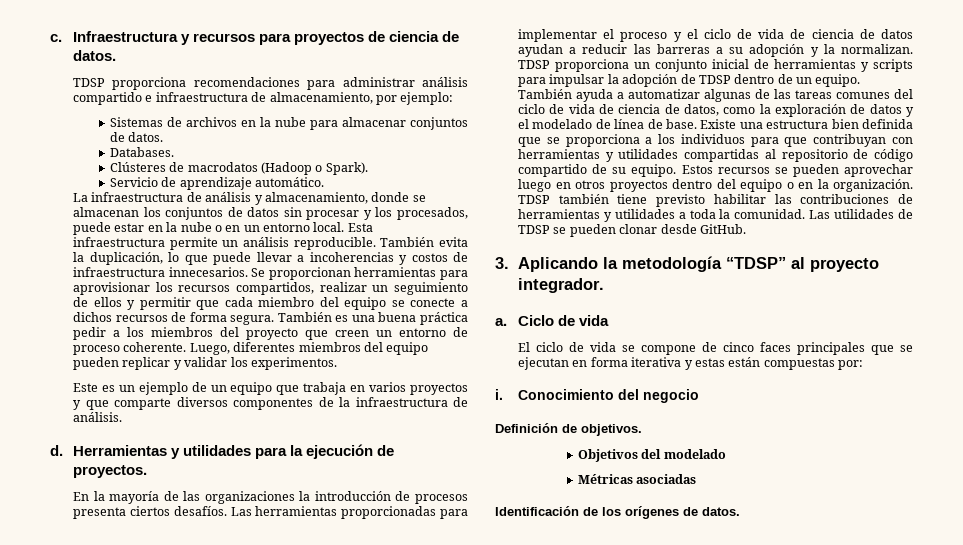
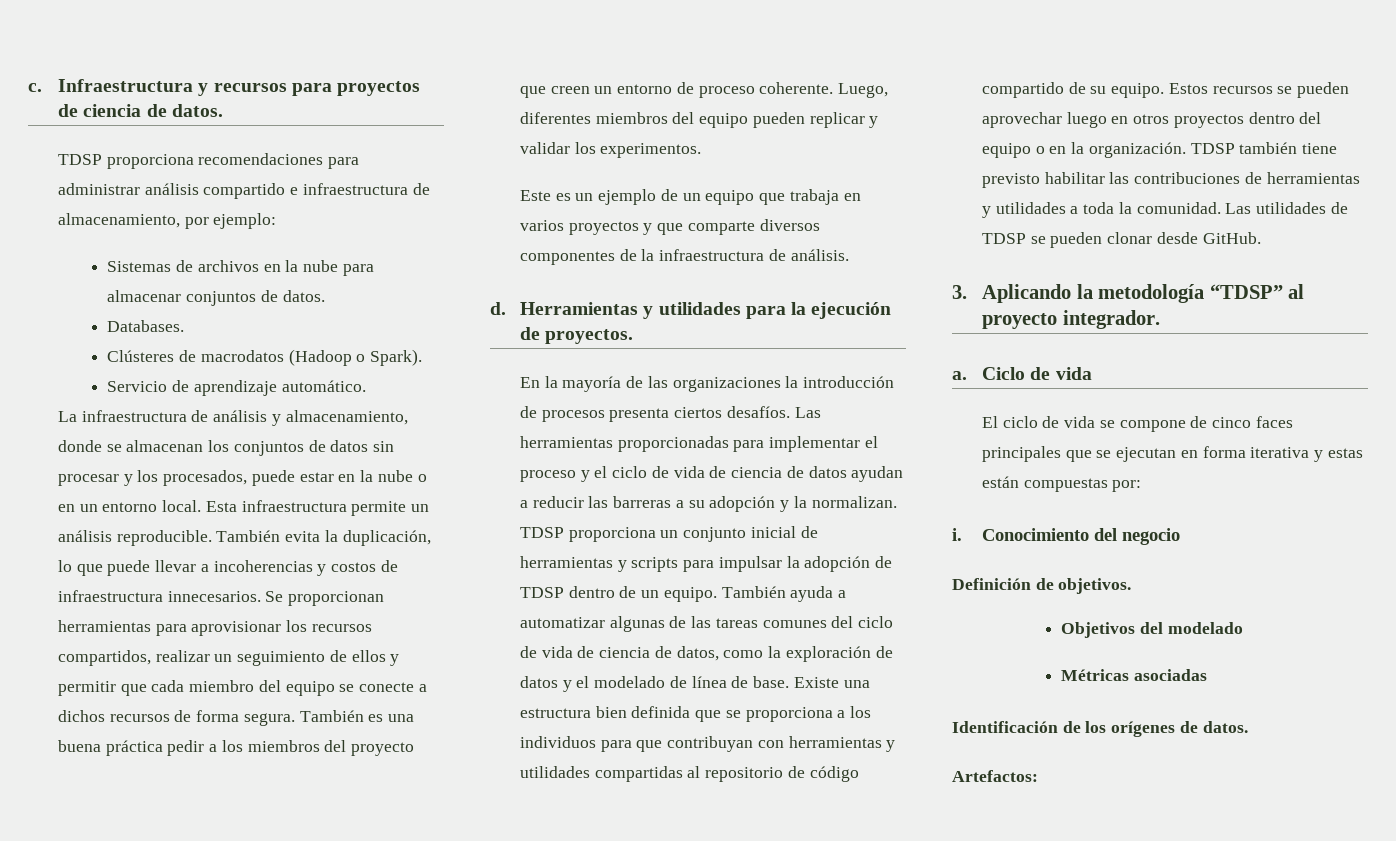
(740, 511) none -> [952,770,1038,782] // Artefactos:

